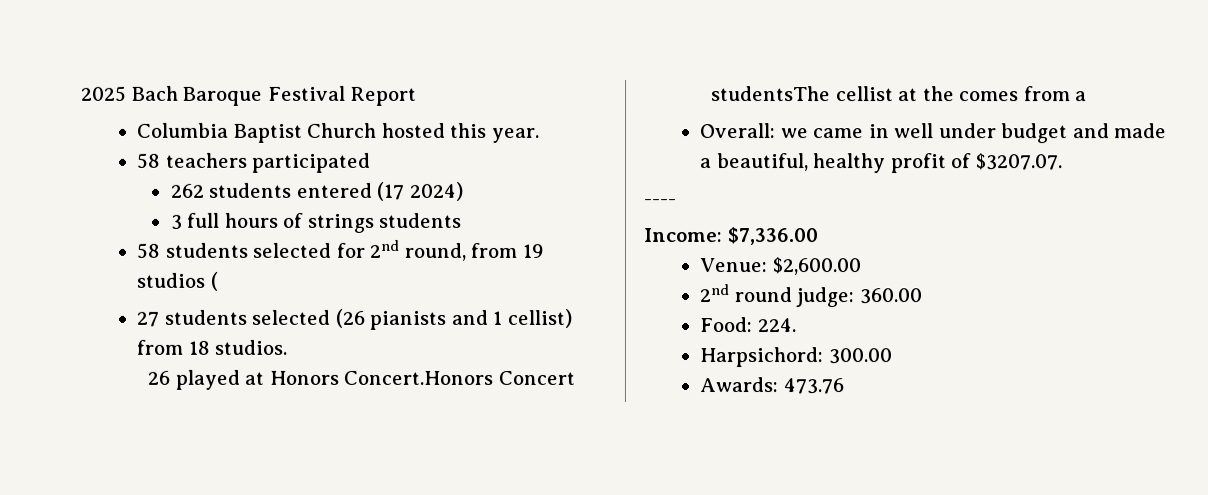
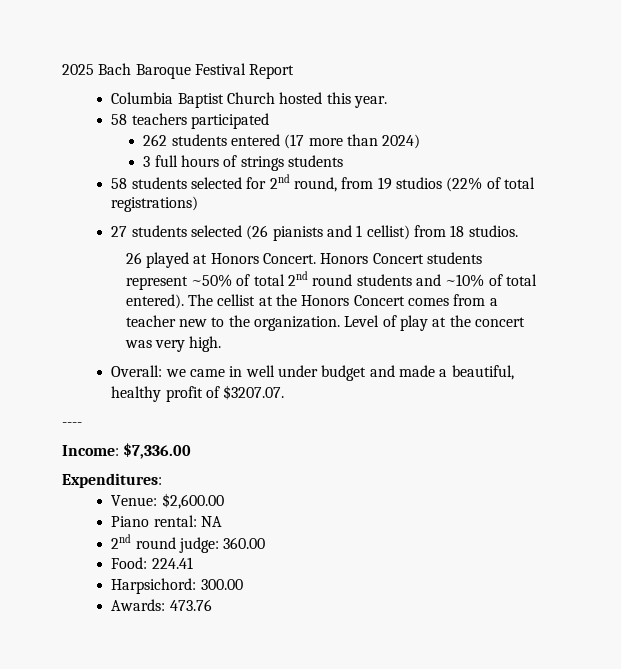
(406, 191) none -> [308,134,378,146] more than
[209,271,218,291] ( -> [446,177,535,192] [111,196,199,212] (22% of total registrations)
[343,370,575,385] [711,86,832,102] Concert.Honors Concert studentsThe -> [262,252,482,264] [125,271,537,290] [125,294,214,309] Concert. Honors Concert students represent ~50% of total 2nd round students and ~10% of total entered). The
(955, 94) none -> [301,295,405,306] Honors Concert
(1088, 96) none -> [125,315,525,331] [124,336,222,352] teacher new to the organization. Level of play at the concert was very high.
(819, 236) none -> [62,473,162,488] // Expenditures:
(861, 266) none -> [111,515,223,527] // Piano rental: NA
[756,318,796,333] 224. -> [151,557,193,569] 224.41

